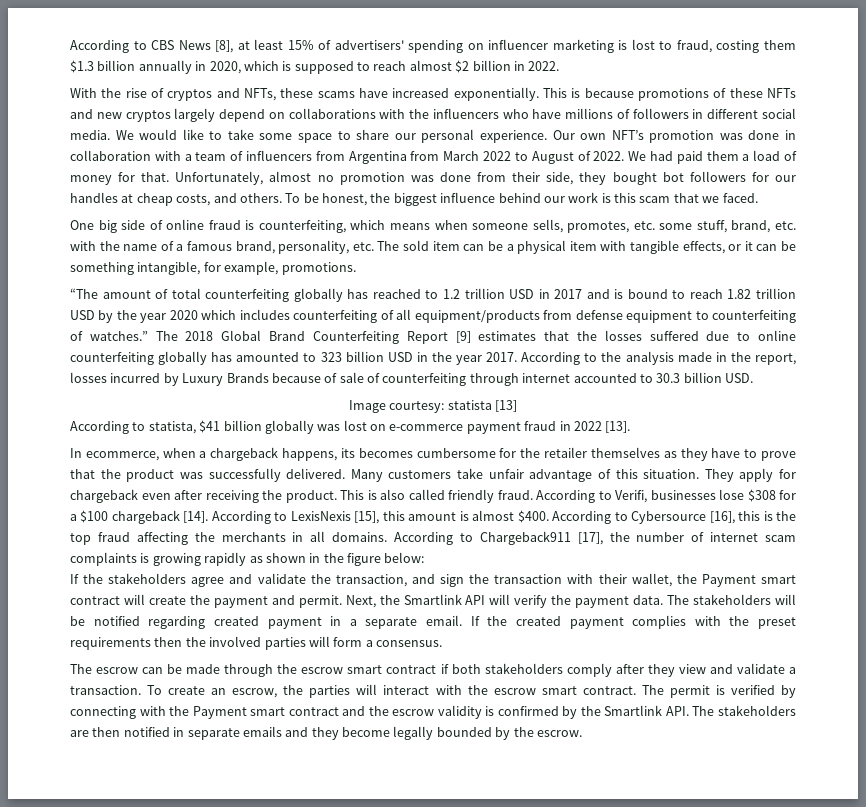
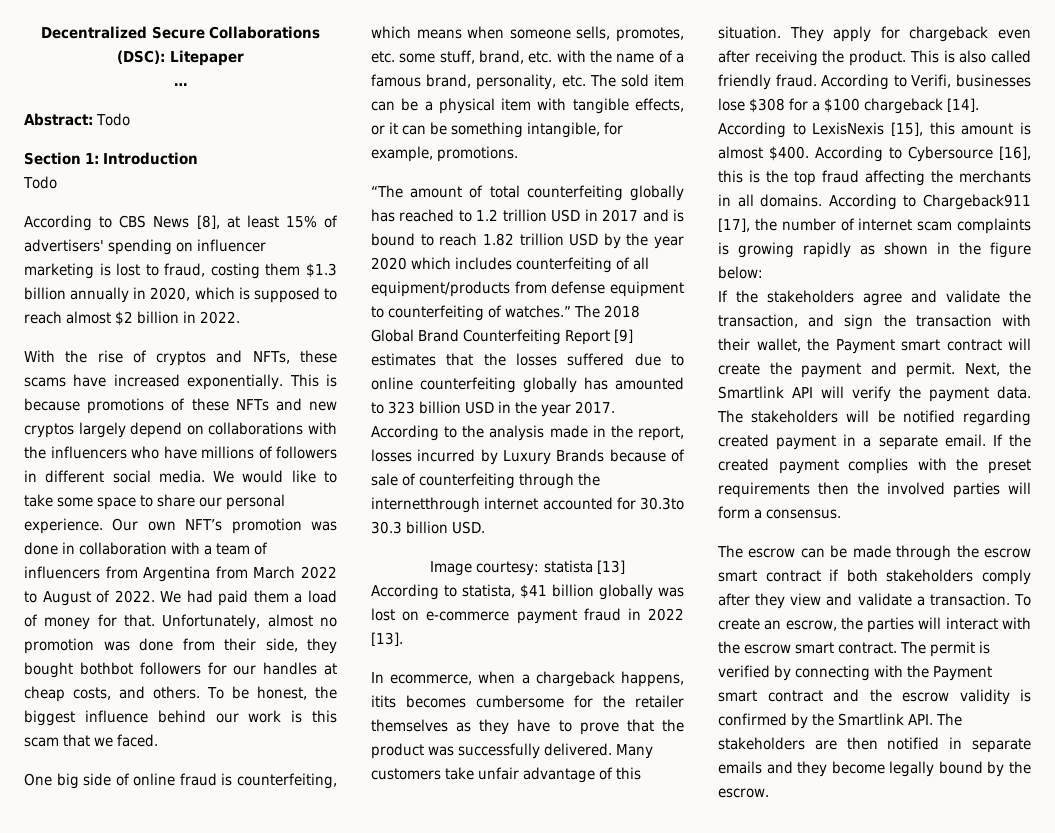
(70, 46) none -> [41,26,320,39] [117,50,244,66] [173,83,188,86] [24,113,131,126] [24,152,199,165] [23,176,57,189] Decentralized Secure Collaborations (DSC): Litepaper // … // Abstract: Todo // Section 1: Introduction // Todo //
[662,172,684,182] bot -> [79,662,133,675] bothbot
[522,373,653,383] internet accounted to -> [578,473,601,486] [371,497,684,513] the internetthrough internet accounted for 30.3to
[340,448,355,458] its -> [371,695,396,708] itits
[436,727,492,737] bounded -> [938,761,983,774] bound

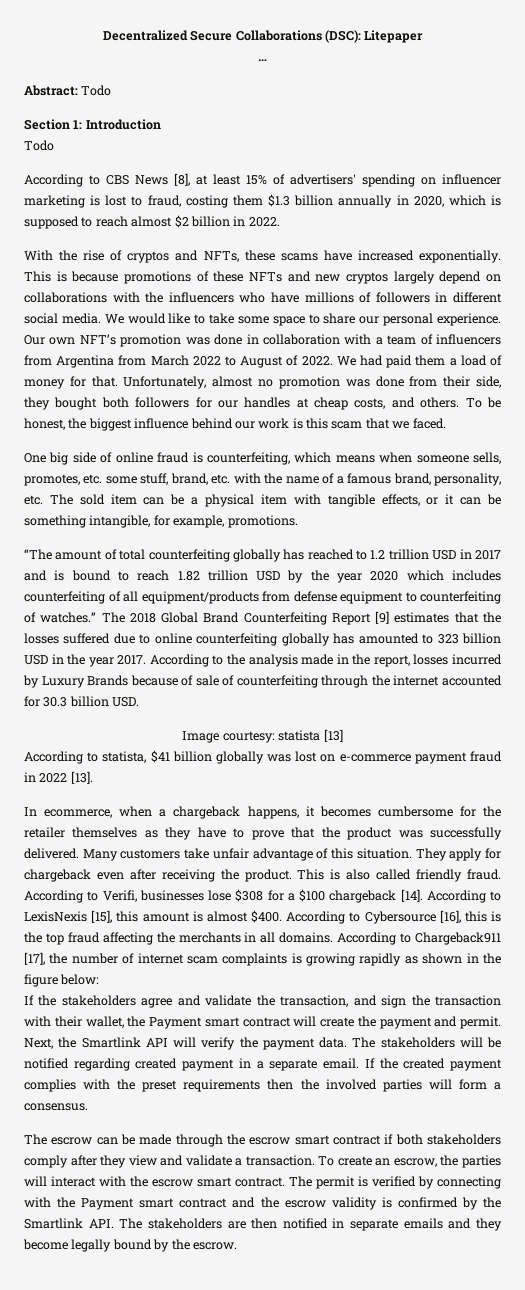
[79,662,133,675] bothbot -> [101,397,129,408] both
[371,497,480,513] internetthrough -> (390, 680) none
[640,497,684,510] 30.3to -> (40, 701) none
[371,695,396,708] itits -> [305,806,315,817] it

